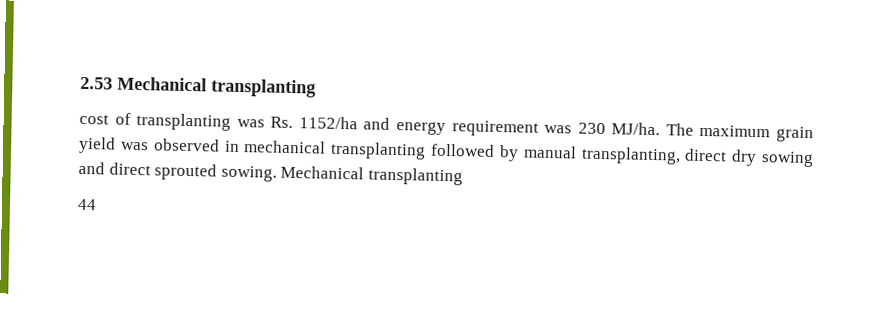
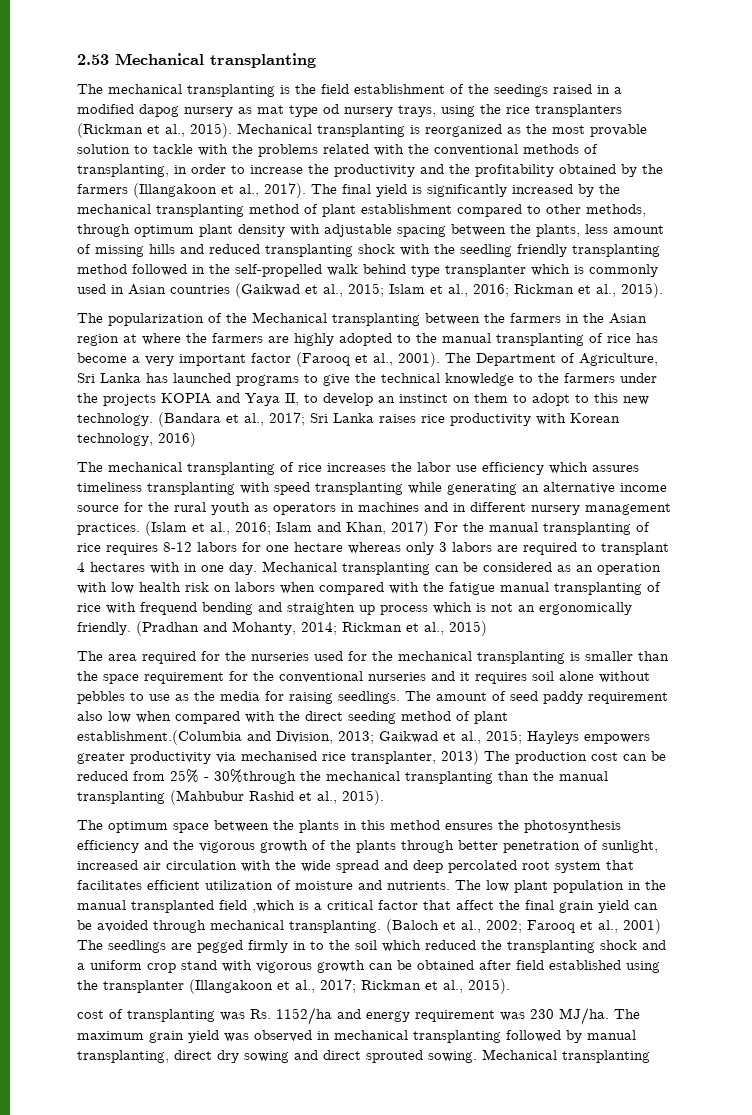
(316, 88) none -> [77,84,622,97] [77,104,622,117] [77,123,647,138] [77,144,598,157] [77,164,663,177] [77,183,620,198] [77,204,646,217] [77,224,664,237] [77,244,660,257] [77,264,658,277] [77,283,663,298] [77,312,647,326] [77,333,658,346] [77,352,658,367] [77,373,657,386] [77,393,649,406] [77,412,620,427] [77,432,196,447] [77,462,639,475] [77,482,667,495] [77,502,671,515] [77,521,650,536] [77,542,669,555] [77,561,661,575] [77,582,661,595] [77,602,632,615] [77,621,487,636] [77,651,669,664] [77,671,650,684] [77,691,668,704] [77,711,508,724] [77,730,650,745] [77,750,666,765] [77,769,608,784] [77,790,384,805] [77,820,621,833] [77,840,658,853] [77,860,634,873] [77,880,666,893] [77,900,658,913] [77,919,661,934] [77,940,666,953] [77,960,660,973] [77,979,510,994] // The mechanical transplanting is the field establishment of the seedings raised in a modified dapog nursery as mat type od nursery trays, using the rice transplanters (Rickman et al., 2015). Mechanical transplanting is reorganized as the most provable solution to tackle with the problems related with the conventional methods of transplanting, in order to increase the productivity and the profitability obtained by the farmers (Illangakoon et al., 2017). The final yield is significantly increased by the mechanical transplanting method of plant establishment compared to other methods, through optimum plant density with adjustable spacing between the plants, less amount of missing hills and reduced transplanting shock with the seedling friendly transplanting method followed in the self-propelled walk behind type transplanter which is commonly used in Asian countries (Gaikwad et al., 2015; Islam et al., 2016; Rickman et al., 2015). // The popularization of the Mechanical transplanting between the farmers in the Asian region at where the farmers are highly adopted to the manual transplanting of rice has become a very important factor (Farooq et al., 2001). The Department of Agriculture, Sri Lanka has launched programs to give the technical knowledge to the farmers under the projects KOPIA and Yaya II, to develop an instinct on them to adopt to this new technology. (Bandara et al., 2017; Sri Lanka raises rice productivity with Korean technology, 2016) // The mechanical transplanting of rice increases the labor use efficiency which assures timeliness transplanting with speed transplanting while generating an alternative income source for the rural youth as operators in machines and in different nursery management practices. (Islam et al., 2016; Islam and Khan, 2017) For the manual transplanting of rice requires 8-12 labors for one hectare whereas only 3 labors are required to transplant 4 hectares with in one day. Mechanical transplanting can be considered as an operation with low health risk on labors when compared with the fatigue manual transplanting of rice with frequend bending and straighten up process which is not an ergonomically friendly. (Pradhan and Mohanty, 2014; Rickman et al., 2015) // The area required for the nurseries used for the mechanical transplanting is smaller than the space requirement for the conventional nurseries and it requires soil alone without pebbles to use as the media for raising seedlings. The amount of seed paddy requirement also low when compared with the direct seeding method of plant establishment.(Columbia and Division, 2013; Gaikwad et al., 2015; Hayleys empowers greater productivity via mechanised rice transplanter, 2013) The production cost can be reduced from 25% - 30%through the mechanical transplanting than the manual transplanting (Mahbubur Rashid et al., 2015). // The optimum space between the plants in this method ensures the photosynthesis efficiency and the vigorous growth of the plants through better penetration of sunlight, increased air circulation with the wide spread and deep percolated root system that facilitates efficient utilization of moisture and nutrients. The low plant population in the manual transplanted field ,which is a critical factor that affect the final grain yield can be avoided through mechanical transplanting. (Baloch et al., 2002; Farooq et al., 2001) The seedlings are pegged firmly in to the soil which reduced the transplanting shock and a uniform crop stand with vigorous growth can be obtained after field established using the transplanter (Illangakoon et al., 2017; Rickman et al., 2015).
[77,198,97,211] // 44 -> (650, 1056) none

